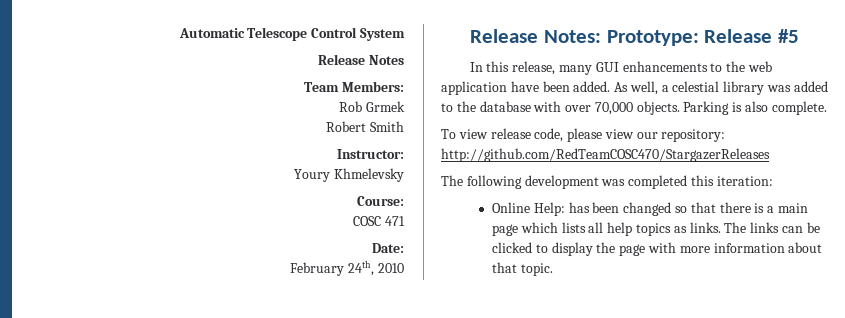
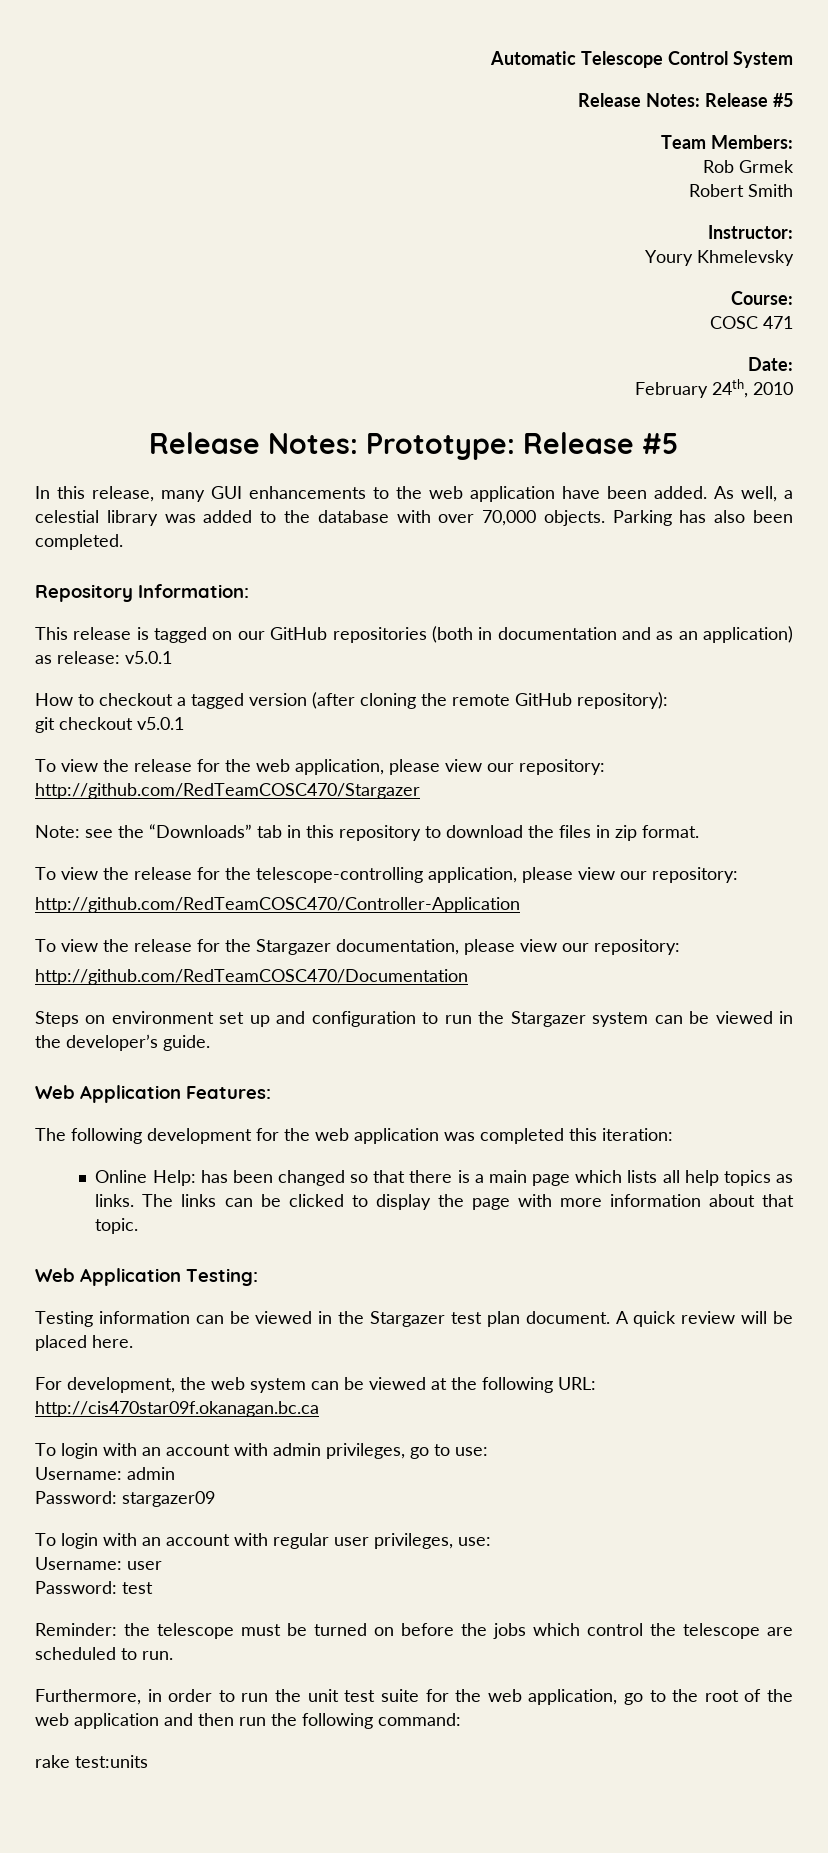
[369,55,404,65] Notes -> [646,93,793,107] Notes: Release #5
[732,101,827,115] [441,128,726,142] [441,148,770,162] is also complete. // To view release code, please view our repository: http://github.com/RedTeamCOSC470/StargazerReleases -> [679,510,794,523] [35,534,123,550] [35,584,249,602] [35,626,793,643] [35,651,172,664] [35,692,668,709] [35,717,184,733] [35,759,605,775] [35,783,420,799] [35,824,699,841] [35,867,738,883] [35,897,520,913] [35,939,680,955] [35,969,468,985] [35,1011,793,1027] [35,1034,210,1051] [35,1085,271,1103] has also been completed. // Repository Information: // This release is tagged on our GitHub repositories (both in documentation and as an application) as release: v5.0.1 // How to checkout a tagged version (after cloning the remote GitHub repository): // git checkout v5.0.1 // To view the release for the web application, please view our repository: http://github.com/RedTeamCOSC470/Stargazer // Note: see the “Downloads” tab in this repository to download the files in zip format. // To view the release for the telescope-controlling application, please view our repository: // http://github.com/RedTeamCOSC470/Controller-Application // To view the release for the Stargazer documentation, please view our repository: // http://github.com/RedTeamCOSC470/Documentation // Steps on environment set up and configuration to run the Stargazer system can be viewed in the developer’s guide. // Web Application Features:
(599, 182) none -> [256,1128,439,1144] for the web application
(553, 269) none -> [35,1268,258,1286] [35,1311,794,1327] [35,1335,133,1351] [35,1377,596,1393] [35,1401,319,1417] [35,1443,488,1459] [35,1467,175,1480] [35,1491,215,1507] [35,1533,491,1549] [35,1557,162,1570] [35,1581,153,1594] [35,1623,793,1639] [35,1647,173,1660] [35,1689,793,1705] [35,1713,461,1729] [35,1755,148,1768] // Web Application Testing: // Testing information can be viewed in the Stargazer test plan document. A quick review will be placed here. // For development, the web system can be viewed at the following URL: http://cis470star09f.okanagan.bc.ca // To login with an account with admin privileges, go to use: // Username: admin // Password: stargazer09 // To login with an account with regular user privileges, use: // Username: user // Password: test // Reminder: the telescope must be turned on before the jobs which control the telescope are scheduled to run. // Furthermore, in order to run the unit test suite for the web application, go to the root of the web application and then run the following command: // rake test:units

